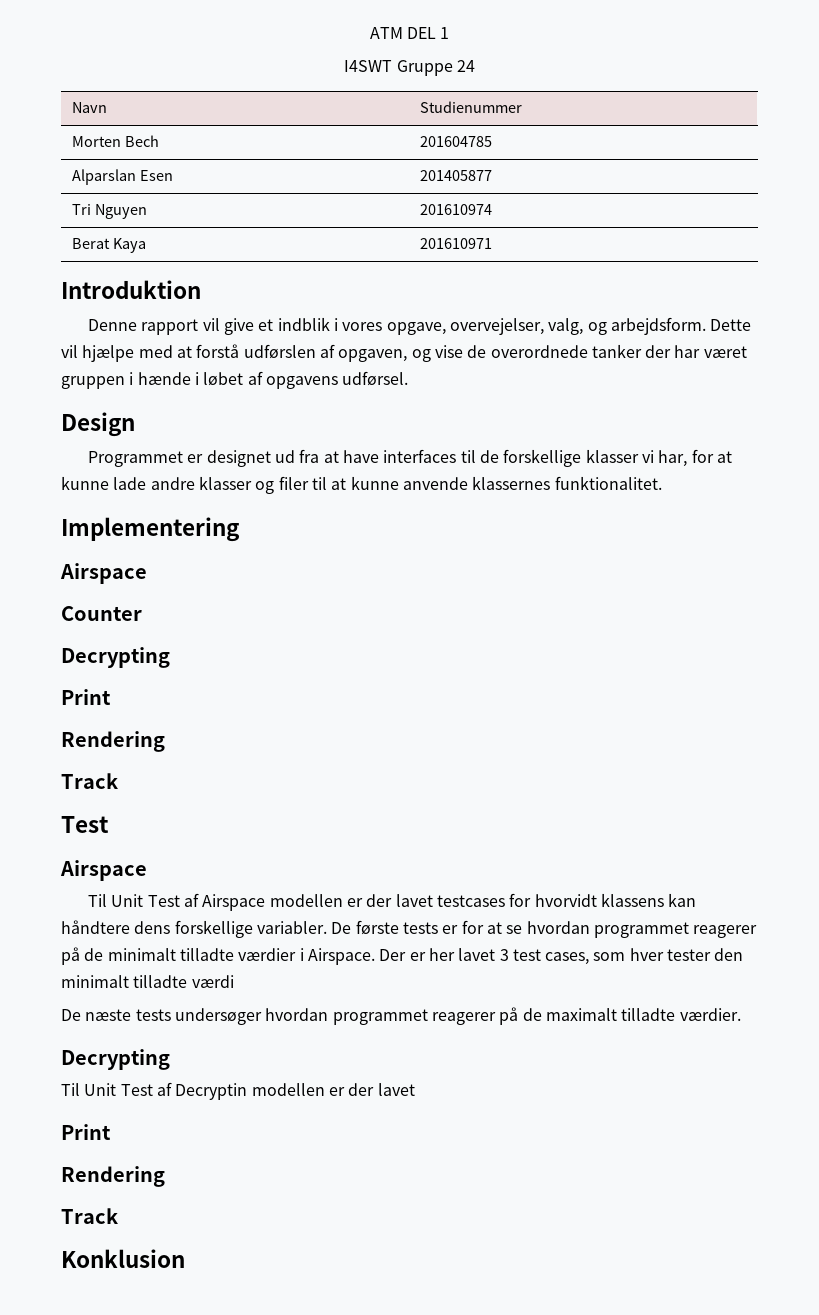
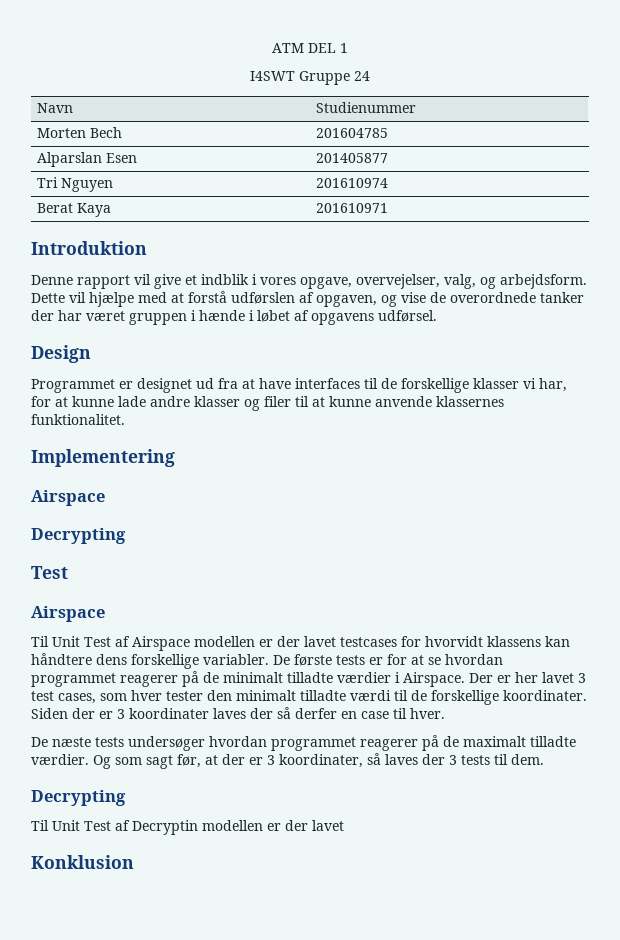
[61,606,142,621] [61,647,170,668] [61,689,111,705] [61,731,165,752] [61,773,118,789] // Counter // Decrypting // Print // Rendering // Track -> [31,528,126,544] // Decrypting
(234, 981) none -> [394,690,587,705] [31,707,445,719] til de forskellige koordinater. Siden der er 3 koordinater laves der så derfer en case til hver.
(741, 1014) none -> [93,753,544,769] Og som sagt før, at der er 3 koordinater, så laves der 3 tests til dem.
[61,1124,111,1140] [61,1166,165,1187] [61,1208,118,1224] // Print // Rendering // Track -> (344, 825) none

